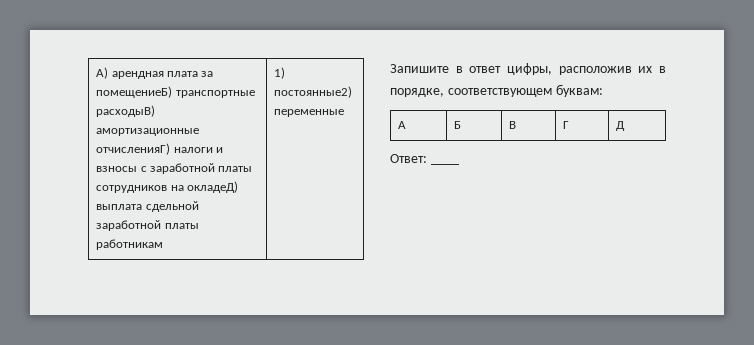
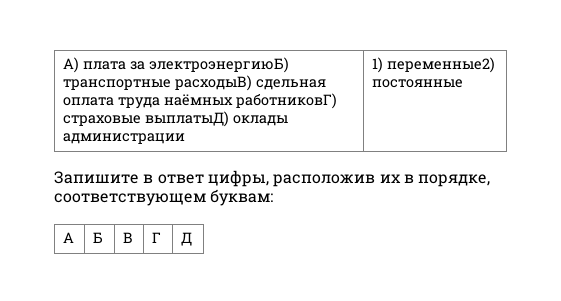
[111,71,164,79] арендная -> (80, 65) none
[96,86,173,98] помещениеБ) -> [149,57,290,73] электроэнергиюБ)
[96,128,200,136] [96,143,223,155] [96,163,253,174] [96,181,238,193] [96,201,199,212] [96,220,199,231] [96,239,164,250] амортизационные отчисленияГ) налоги и взносы с заработной платы сотрудников на окладеД) выплата сдельной заработной платы работникам -> [256,79,327,90] [63,93,338,109] [63,111,289,127] [63,133,186,144] сдельная оплата труда наёмных работниковГ) страховые выплатыД) оклады администрации
[274,86,353,98] [274,109,345,117] постоянные2) переменные -> [387,57,496,73] [372,79,464,88] переменные2) постоянные
[390,154,427,163] [430,163,459,165] // Ответ: ____ -> (193, 239) none

